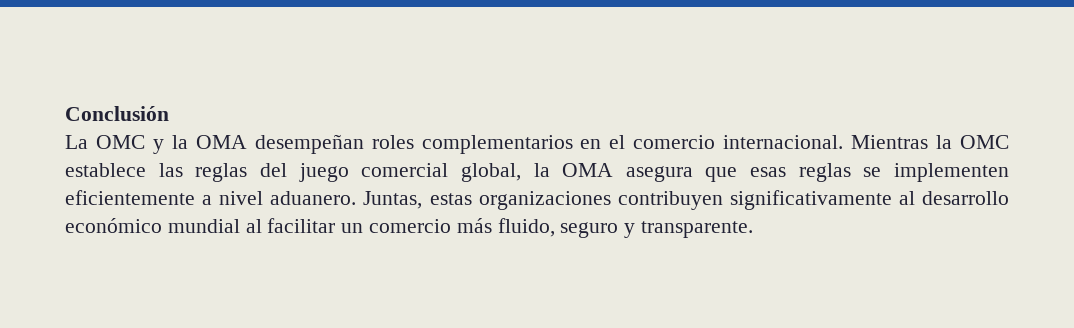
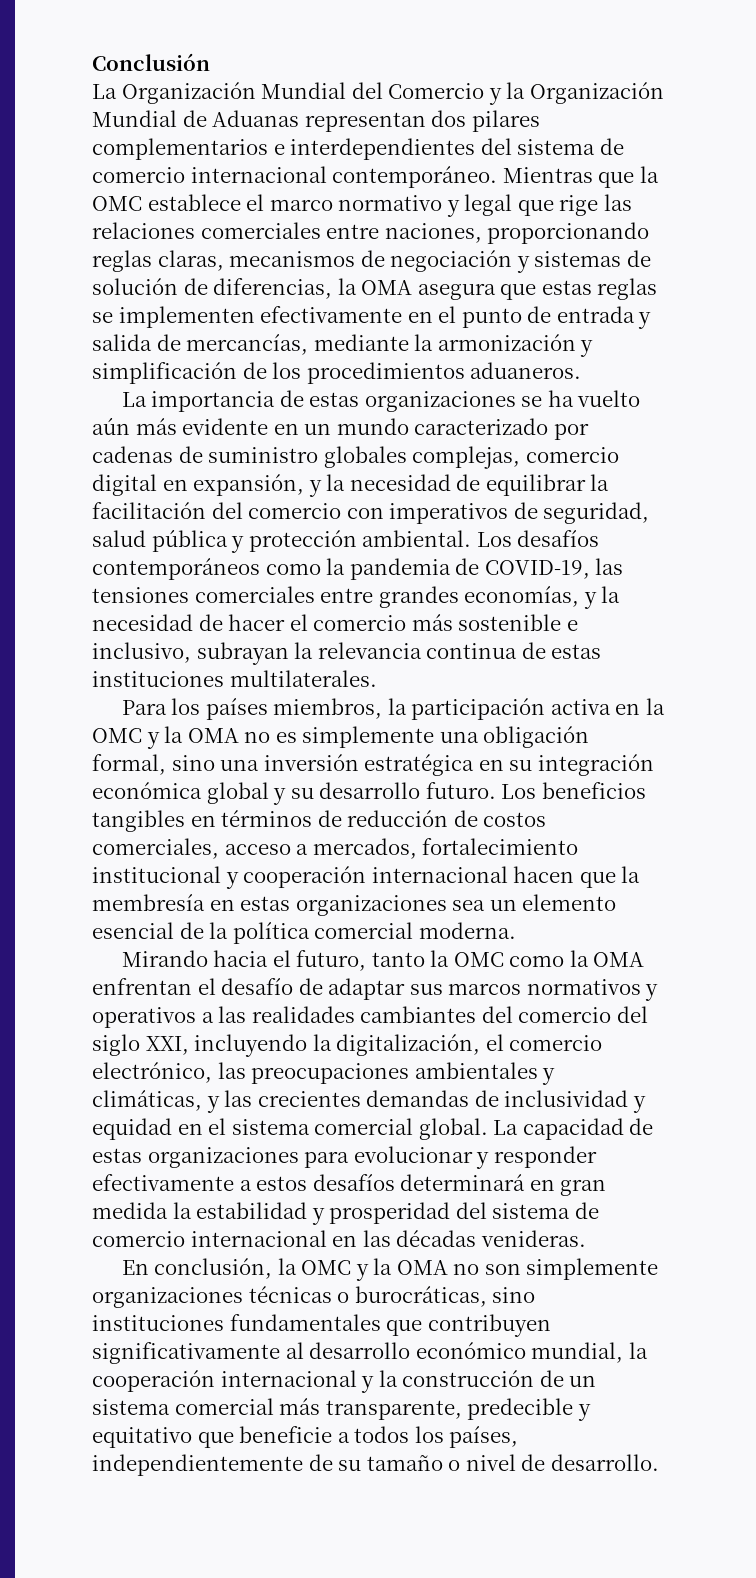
[95,134,1010,154] [65,163,1009,182] [65,190,611,210] OMC y la OMA desempeñan roles complementarios en el comercio internacional. Mientras la OMC establece las reglas del juego comercial global, la OMA asegura que esas reglas se implementen eficientemente a nivel aduanero. Juntas, estas organizaciones -> [121,82,664,105] [92,110,540,132] [92,138,624,160] [92,166,659,188] [92,194,632,217] [92,222,650,244] [92,250,651,273] [92,278,658,300] [92,306,652,329] [92,334,594,357] [92,362,582,384] [121,390,641,412] [92,417,589,440] [92,446,619,469] [92,474,610,497] [92,502,650,524] [92,529,600,553] [92,558,624,580] [92,586,621,609] [92,614,578,631] [92,642,602,665] [92,670,377,687] [121,698,665,720] [92,726,590,749] [92,754,654,776] [92,782,646,805] [92,810,547,832] [92,838,579,859] [92,866,641,889] [92,894,617,916] [92,922,516,944] [121,950,645,971] [92,978,659,1001] [92,1006,648,1028] [92,1034,603,1057] [92,1062,556,1085] [92,1090,646,1113] [92,1118,654,1140] [92,1146,597,1169] [92,1174,607,1196] [92,1202,599,1225] [92,1230,586,1247] [121,1258,659,1281] [92,1286,536,1308] [92,1314,423,1336] Organización Mundial del Comercio y la Organización Mundial de Aduanas representan dos pilares complementarios e interdependientes del sistema de comercio internacional contemporáneo. Mientras que la OMC establece el marco normativo y legal que rige las relaciones comerciales entre naciones, proporcionando reglas claras, mecanismos de negociación y sistemas de solución de diferencias, la OMA asegura que estas reglas se implementen efectivamente en el punto de entrada y salida de mercancías, mediante la armonización y simplificación de los procedimientos aduaneros. // La importancia de estas organizaciones se ha vuelto aún más evidente en un mundo caracterizado por cadenas de suministro globales complejas, comercio digital en expansión, y la necesidad de equilibrar la facilitación del comercio con imperativos de seguridad, salud pública y protección ambiental. Los desafíos contemporáneos como la pandemia de COVID-19, las tensiones comerciales entre grandes economías, y la necesidad de hacer el comercio más sostenible e inclusivo, subrayan la relevancia continua de estas instituciones multilaterales. // Para los países miembros, la participación activa en la OMC y la OMA no es simplemente una obligación formal, sino una inversión estratégica en su integración económica global y su desarrollo futuro. Los beneficios tangibles en términos de reducción de costos comerciales, acceso a mercados, fortalecimiento institucional y cooperación internacional hacen que la membresía en estas organizaciones sea un elemento esencial de la política comercial moderna. // Mirando hacia el futuro, tanto la OMC como la OMA enfrentan el desafío de adaptar sus marcos normativos y operativos a las realidades cambiantes del comercio del siglo XXI, incluyendo la digitalización, el comercio electrónico, las preocupaciones ambientales y climáticas, y las crecientes demandas de inclusividad y equidad en el sistema comercial global. La capacidad de estas organizaciones para evolucionar y responder efectivamente a estos desafíos determinará en gran medida la estabilidad y prosperidad del sistema de comercio internacional en las décadas venideras. // En conclusión, la OMC y la OMA no son simplemente organizaciones técnicas o burocráticas, sino instituciones fundamentales que
[167,218,754,238] mundial al facilitar un comercio más fluido, seguro y transparente. -> [531,1342,648,1363] [92,1370,597,1393] [92,1398,591,1421] [92,1426,519,1448] [92,1454,659,1476] mundial, la cooperación internacional y la construcción de un sistema comercial más transparente, predecible y equitativo que beneficie a todos los países, independientemente de su tamaño o nivel de desarrollo.

